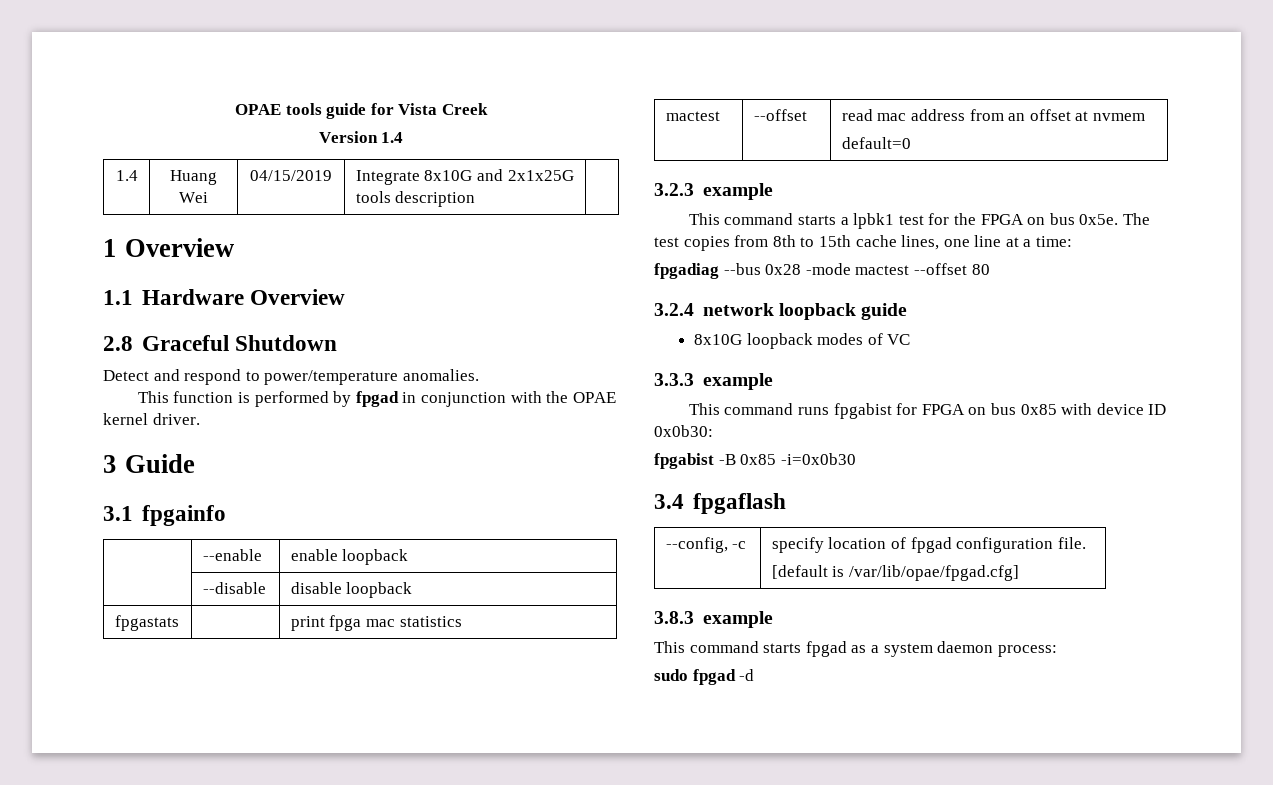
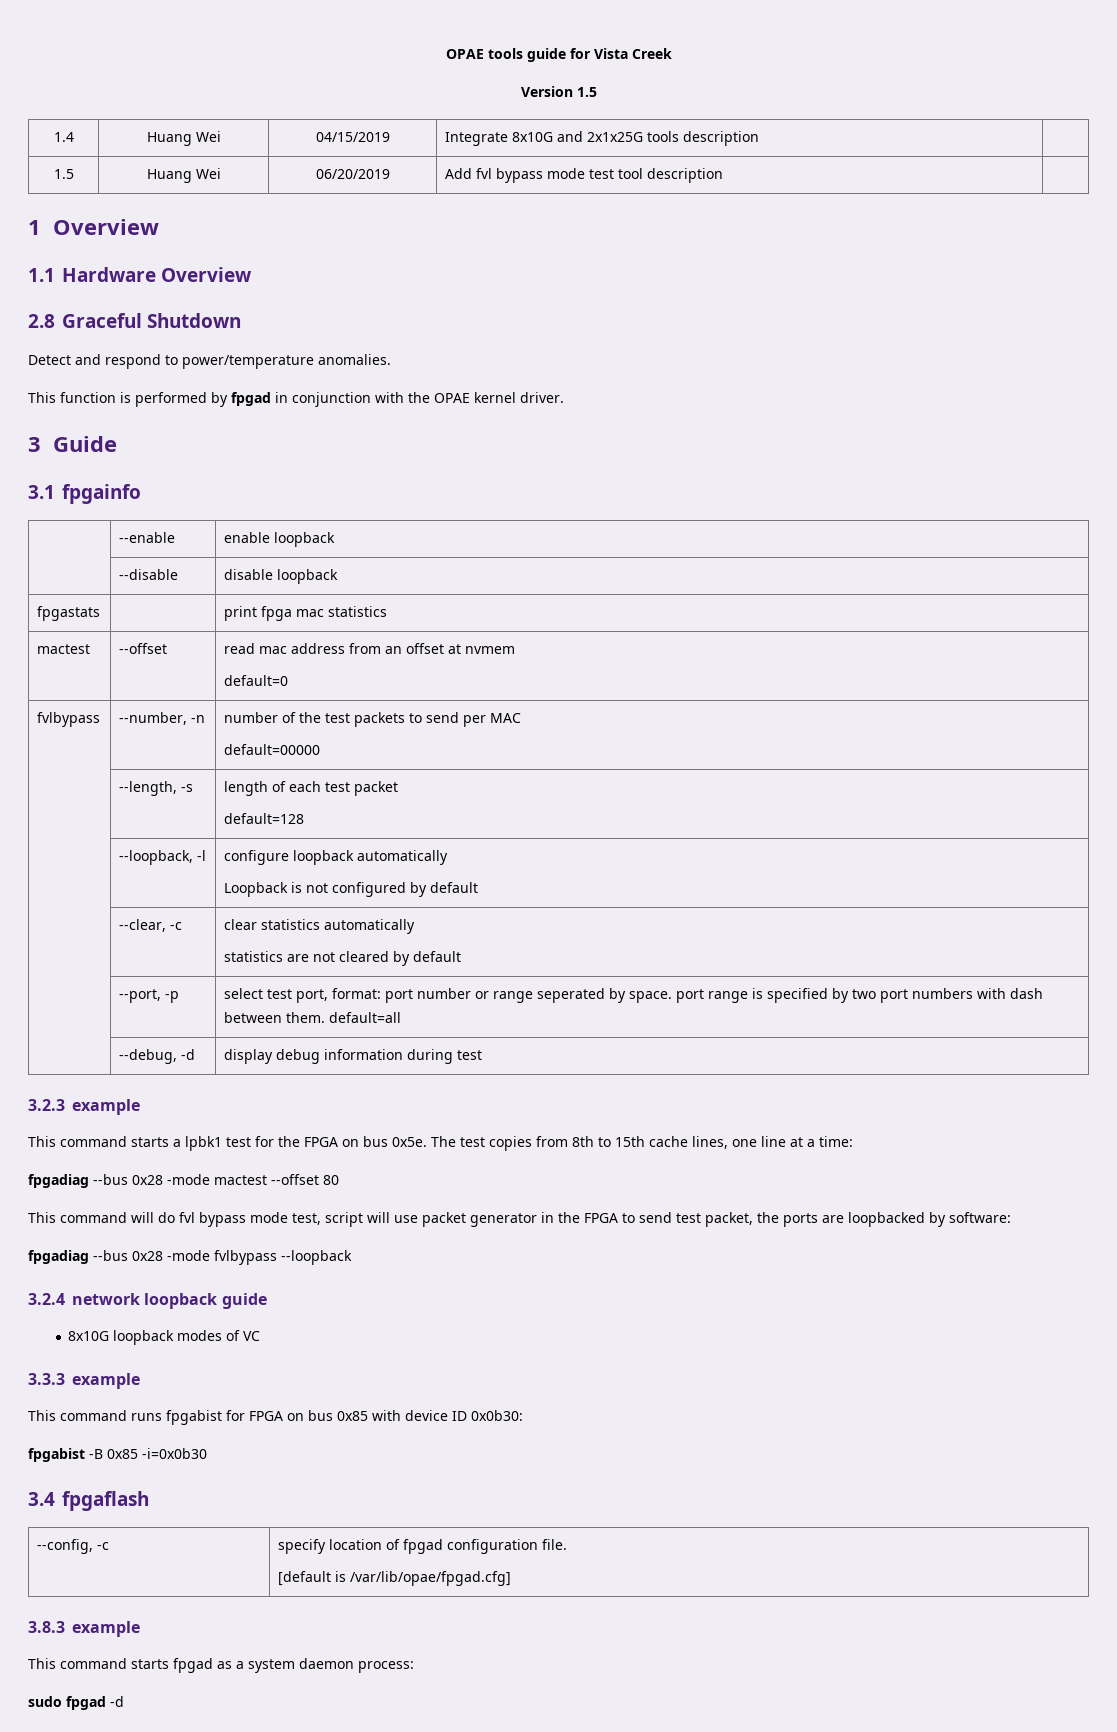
[381,132,404,143] 1.4 -> [576,87,597,97] 1.5
(476, 199) none -> [53,169,74,179] [146,168,221,183] [315,169,390,179] [445,168,724,183] // 1.5 | Huang Wei | 06/20/2019 | Add fvl bypass mode test tool description |
(911, 143) none -> [37,712,101,727] [119,712,206,725] [224,712,522,727] [224,744,321,755] [119,781,194,796] [224,781,399,796] [224,813,305,824] [119,850,207,865] [224,850,449,865] [224,882,479,897] [119,919,183,932] [224,919,416,934] [224,951,462,966] [119,989,180,1003] [224,988,1044,1003] [224,1012,402,1023] [119,1049,196,1064] [224,1049,483,1064] // fvlbypass | --number, -n | number of the test packets to send per MAC // default=00000 // | --length, -s | length of each test packet // default=128 // | --loopback, -l | configure loopback automatically // Loopback is not configured by default // | --clear, -c | clear statistics automatically // statistics are not cleared by default // | --port, -p | select test port, format: port number or range seperated by space. port range is specified by two port numbers with dash between them. default=all // | --debug, -d | display debug information during test
(990, 269) none -> [28,1212,1011,1227] [28,1250,352,1265] // This command will do fvl bypass mode test, script will use packet generator in the FPGA to send test packet, the ports are loopbacked by software: // fpgadiag --bus 0x28 -mode fvlbypass --loopback

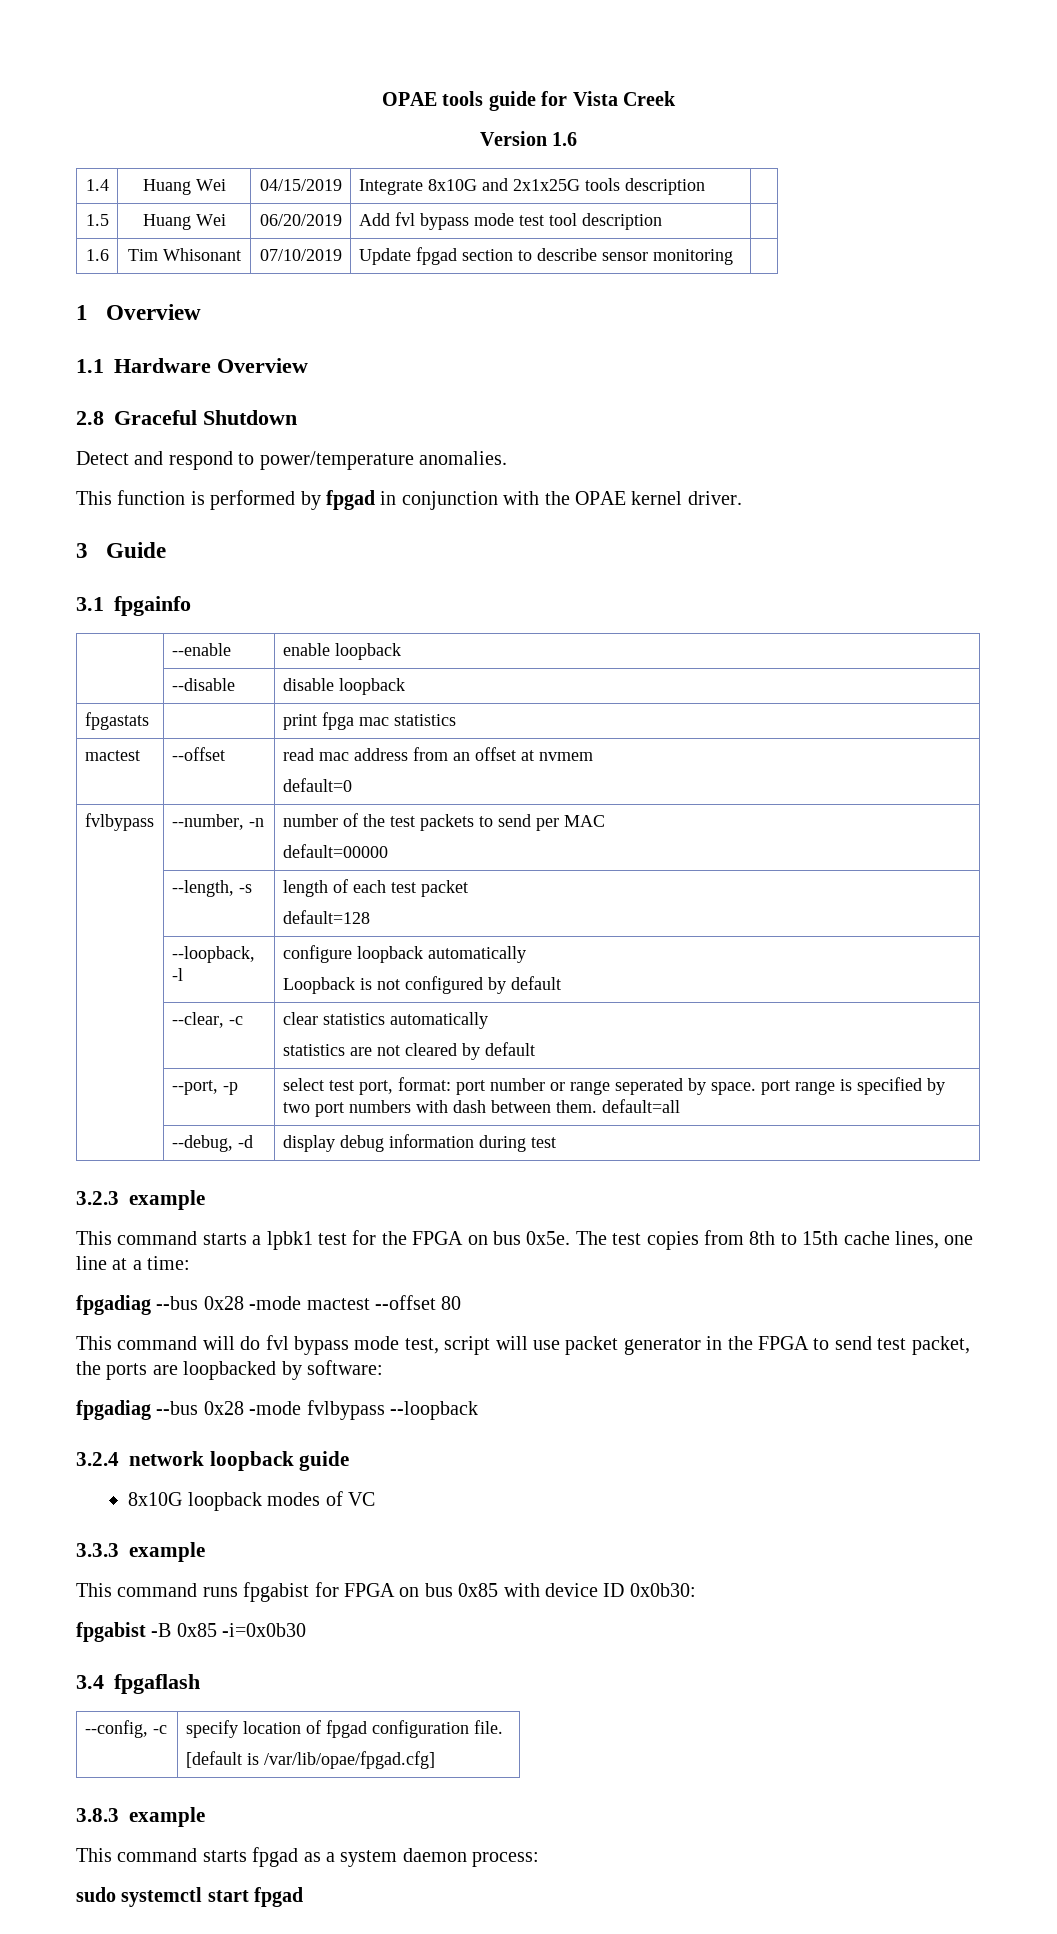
[576,87,597,97] 1.5 -> [552,132,578,146] 1.6
(724, 175) none -> [85,249,109,261] [127,248,241,261] [259,249,342,261] [358,247,733,265] // 1.6 | Tim Whisonant | 07/10/2019 | Update fpgad section to describe sensor monitoring |
[66,1696,124,1710] fpgad -d -> [121,1887,304,1907] systemctl start fpgad

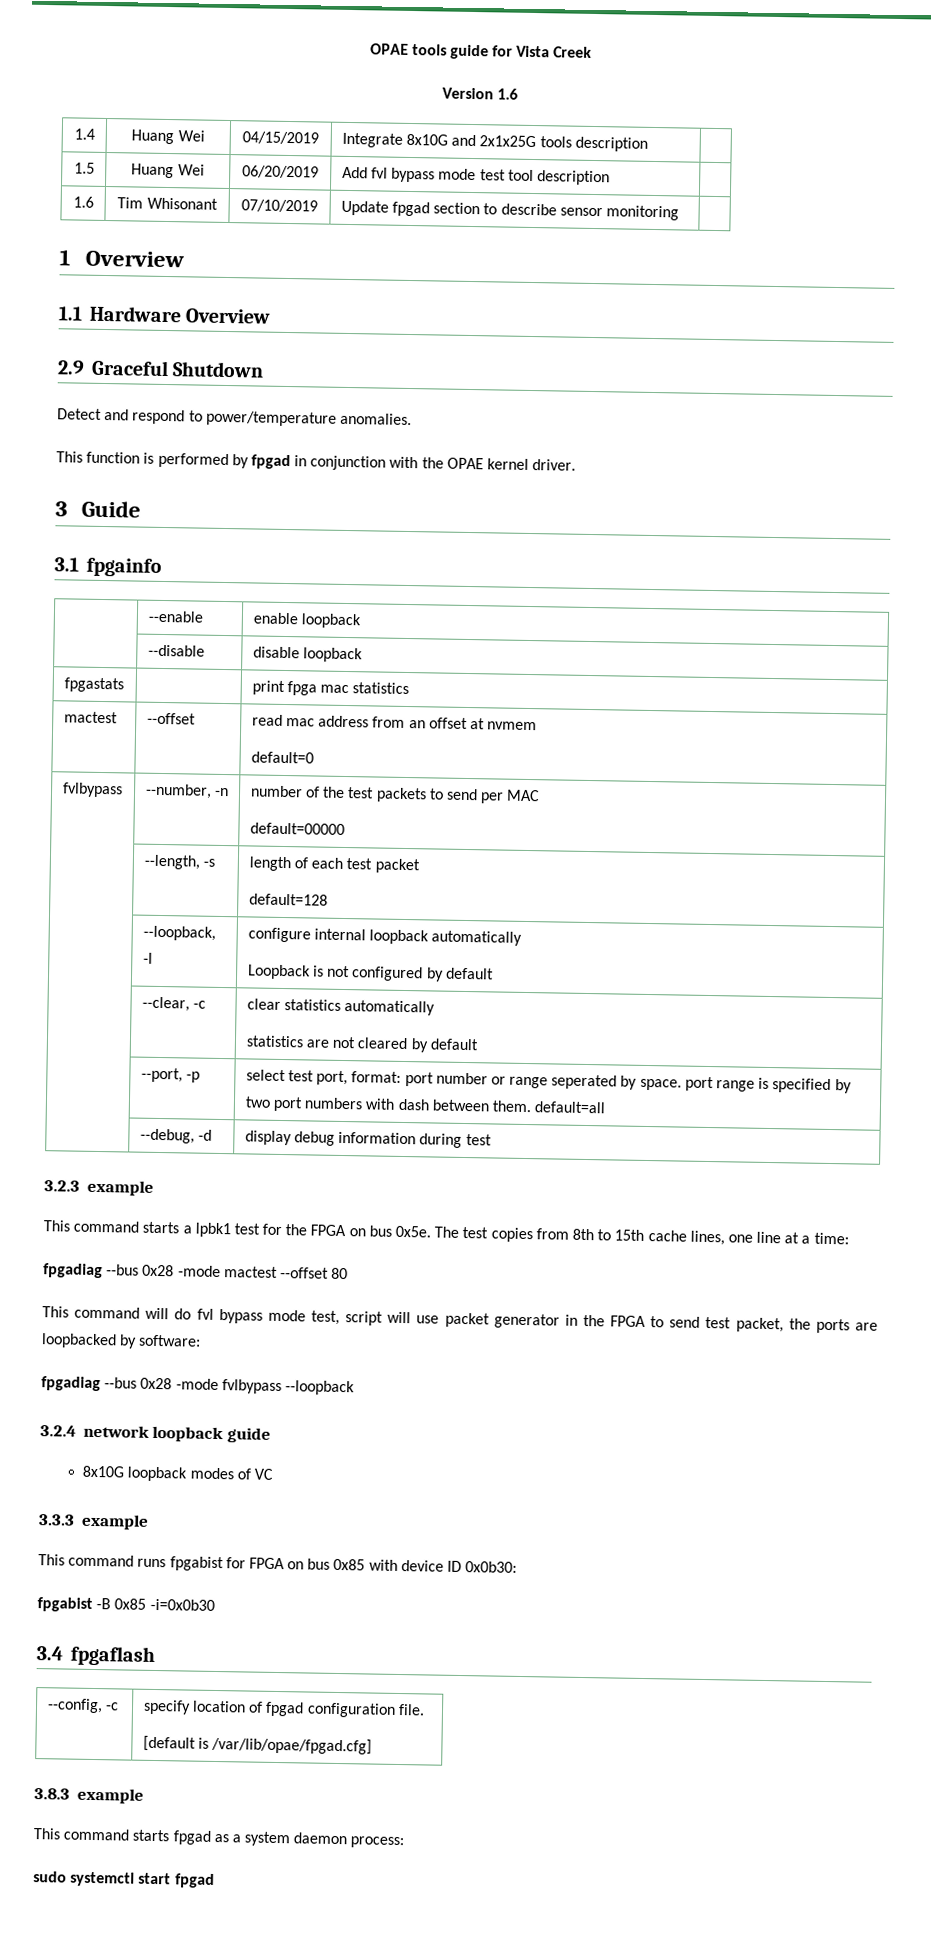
[76,411,104,425] 2.8 -> [57,360,85,375] 2.9
(352, 954) none -> [313,928,366,941] internal

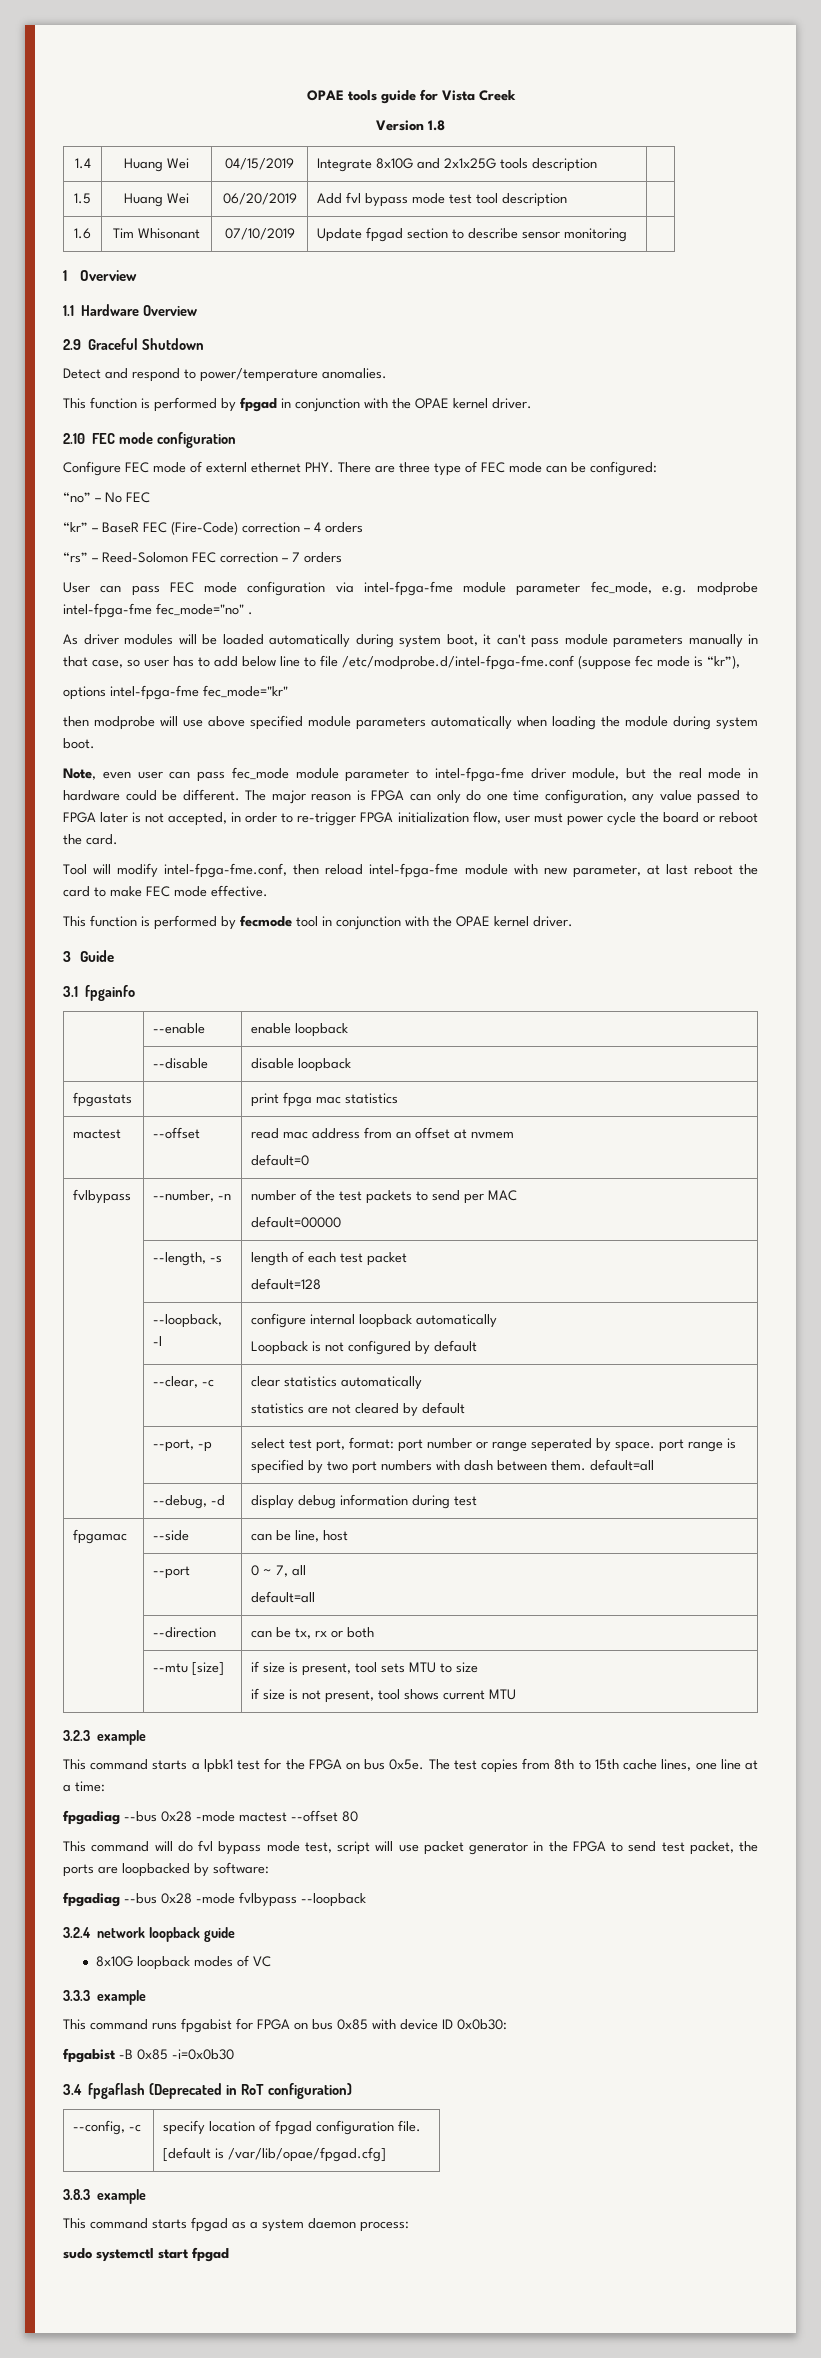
[497,88,519,100] 1.6 -> [428,120,445,131] 1.8
(577, 465) none -> [63,432,237,448] [63,461,657,476] [63,492,150,503] [63,521,363,535] [63,552,342,563] [63,581,758,596] [63,603,253,618] [63,634,758,648] [63,655,740,670] [63,685,288,700] [63,715,758,730] [63,738,95,749] [63,767,758,782] [63,789,758,804] [63,811,758,826] [63,834,118,845] [63,863,758,878] [63,885,268,897] [63,915,573,930] // 2.10 FEC mode configuration // Configure FEC mode of externl ethernet PHY. There are three type of FEC mode can be configured: // “no” – No FEC // “kr” – BaseR FEC (Fire-Code) correction – 4 orders // “rs” – Reed-Solomon FEC correction – 7 orders // User can pass FEC mode configuration via intel-fpga-fme module parameter fec_mode, e.g. modprobe intel-fpga-fme fec_mode="no" . // As driver modules will be loaded automatically during system boot, it can't pass module parameters manually in that case, so user has to add below line to file /etc/modprobe.d/intel-fpga-fme.conf (suppose fec mode is “kr”), // options intel-fpga-fme fec_mode="kr" // then modprobe will use above specified module parameters automatically when loading the module during system boot. // Note, even user can pass fec_mode module parameter to intel-fpga-fme driver module, but the real mode in hardware could be different. The major reason is FPGA can only do one time configuration, any value passed to FPGA later is not accepted, in order to re-trigger FPGA initialization flow, user must power cycle the board or reboot the card. // Tool will modify intel-fpga-fme.conf, then reload intel-fpga-fme module with new parameter, at last reboot the card to make FEC mode effective. // This function is performed by fecmode tool in conjunction with the OPAE kernel driver.
(492, 1140) none -> [73,1529,128,1544] [153,1530,190,1541] [251,1530,349,1542] [153,1566,191,1579] [251,1565,307,1577] [251,1591,316,1603] [153,1627,217,1638] [251,1627,375,1639] [153,1662,225,1676] [251,1661,479,1676] [251,1688,517,1703] // fpgamac | --side | can be line, host // | --port | 0 ~ 7, all // default=all // | --direction | can be tx, rx or both // | --mtu [size] | if size is present, tool sets MTU to size // if size is not present, tool shows current MTU
(156, 1655) none -> [149,2083,352,2099] (Deprecated in RoT configuration)

